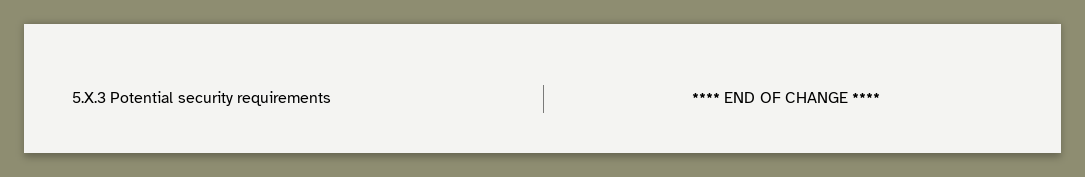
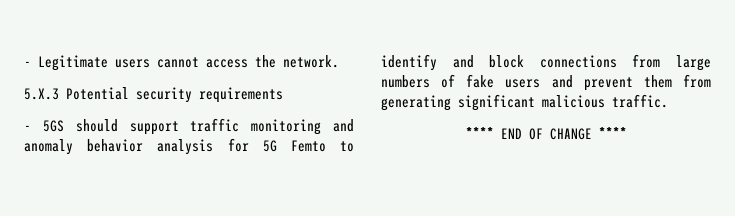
[72,91,331,106] 5.X.3 Potential security requirements -> [24,55,339,71] [24,87,283,103] [24,118,354,135] [24,138,354,155] [381,54,711,71] [381,74,711,91] [381,94,668,111] - Legitimate users cannot access the network. // 5.X.3 Potential security requirements // - 5GS should support traffic monitoring and anomaly behavior analysis for 5G Femto to identify and block connections from large numbers of fake users and prevent them from generating significant malicious traffic.

